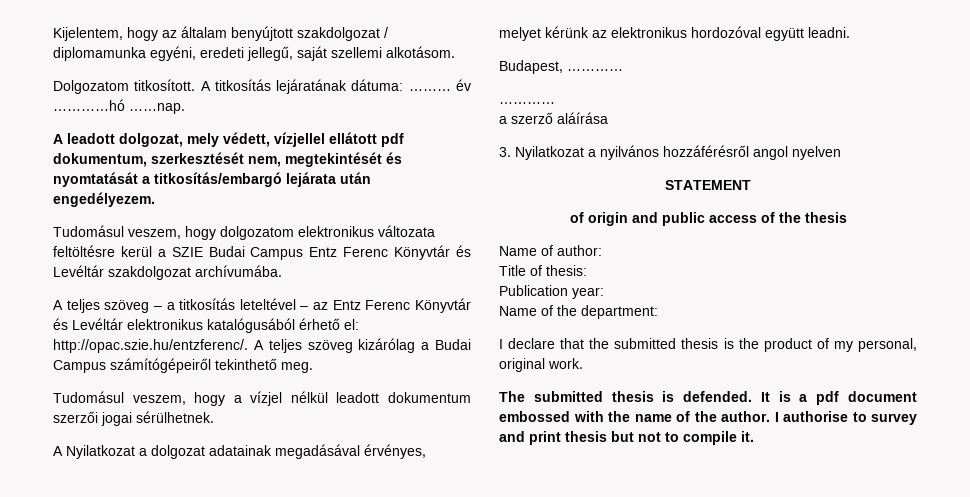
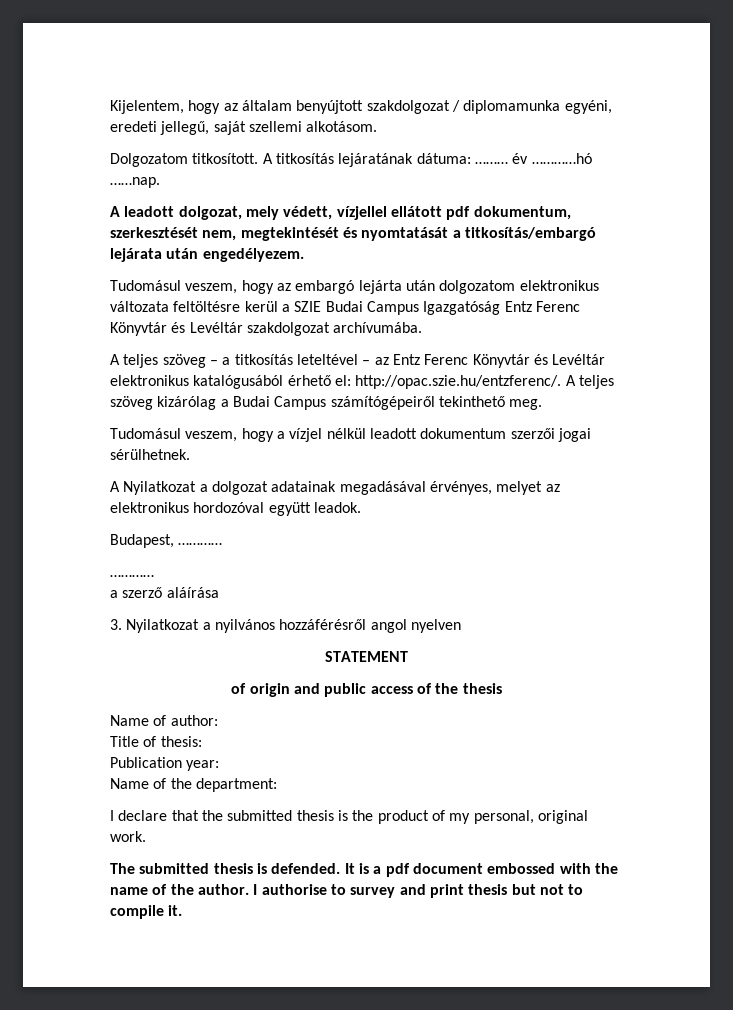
(216, 233) none -> [276,280,435,294] az embargó lejárta után
(304, 253) none -> [423,301,501,315] Igazgatóság
[545,26,589,38] kérünk -> (543, 488) none
[808,27,850,38] leadni. -> [313,502,361,513] leadok.

